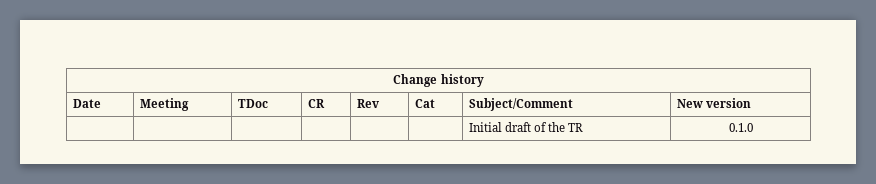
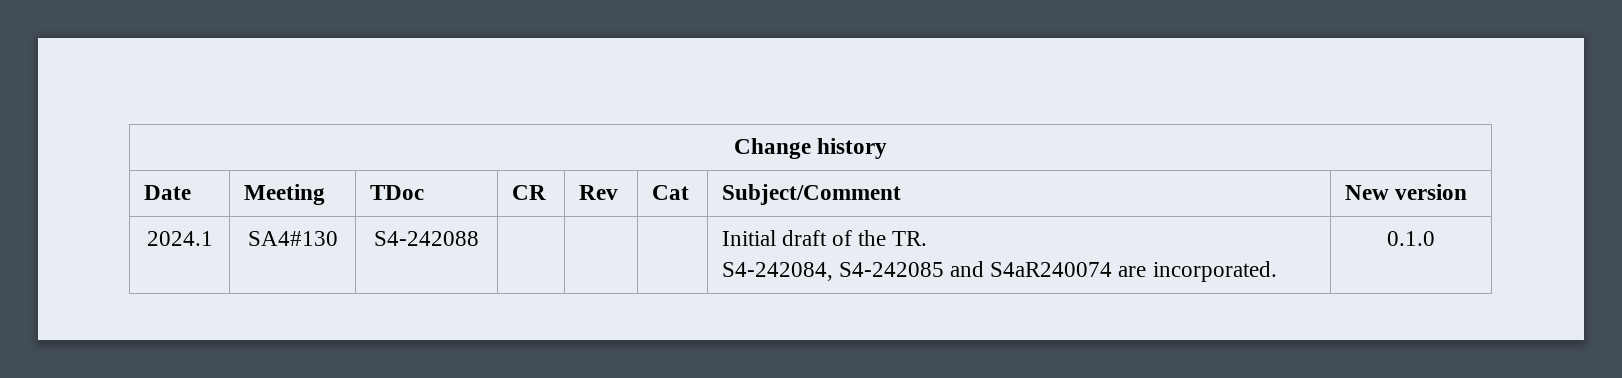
(752, 103) | | -> [146,231,213,246] [247,231,338,246] [374,231,479,246] 2024.1 | SA4#130 | S4-242088
[568,123,584,132] TR -> [892,231,928,246] [721,261,1277,282] TR. // S4-242084, S4-242085 and S4aR240074 are incorporated.

